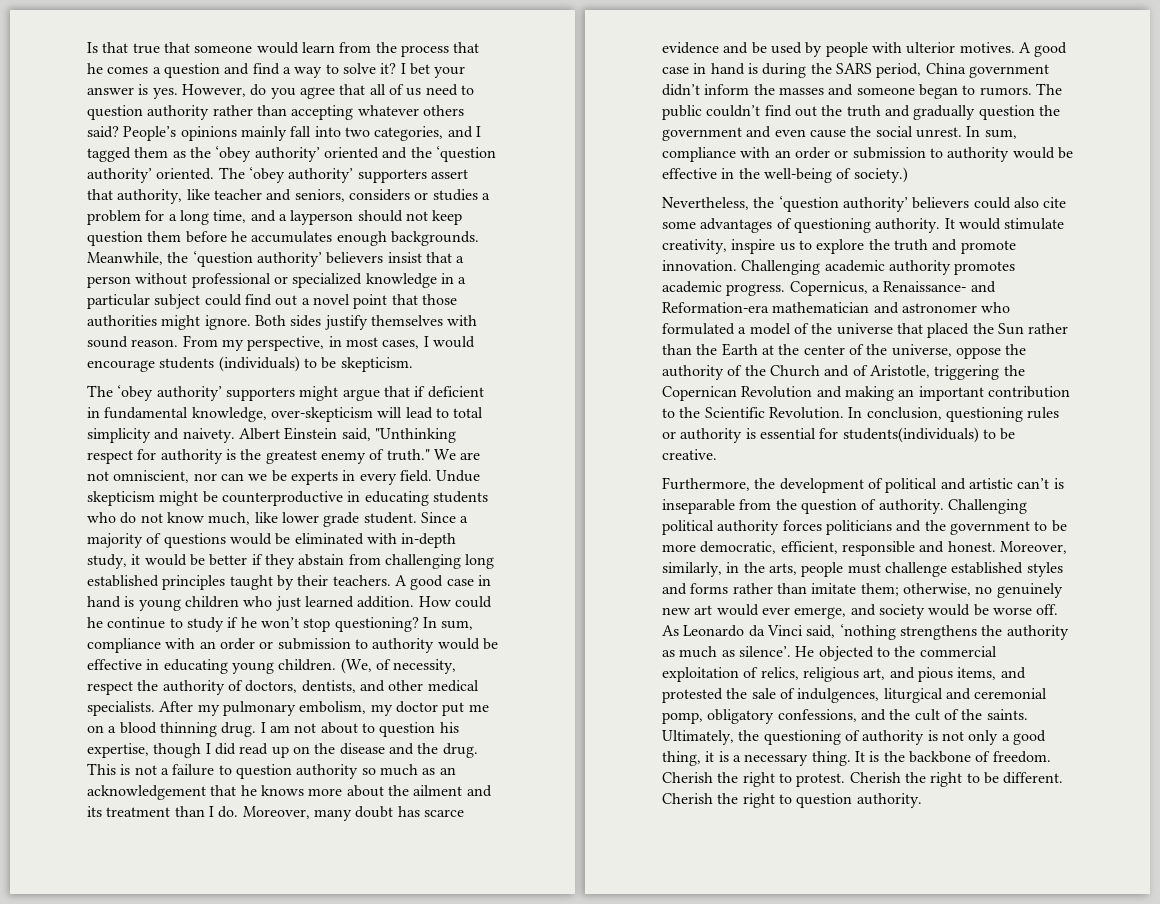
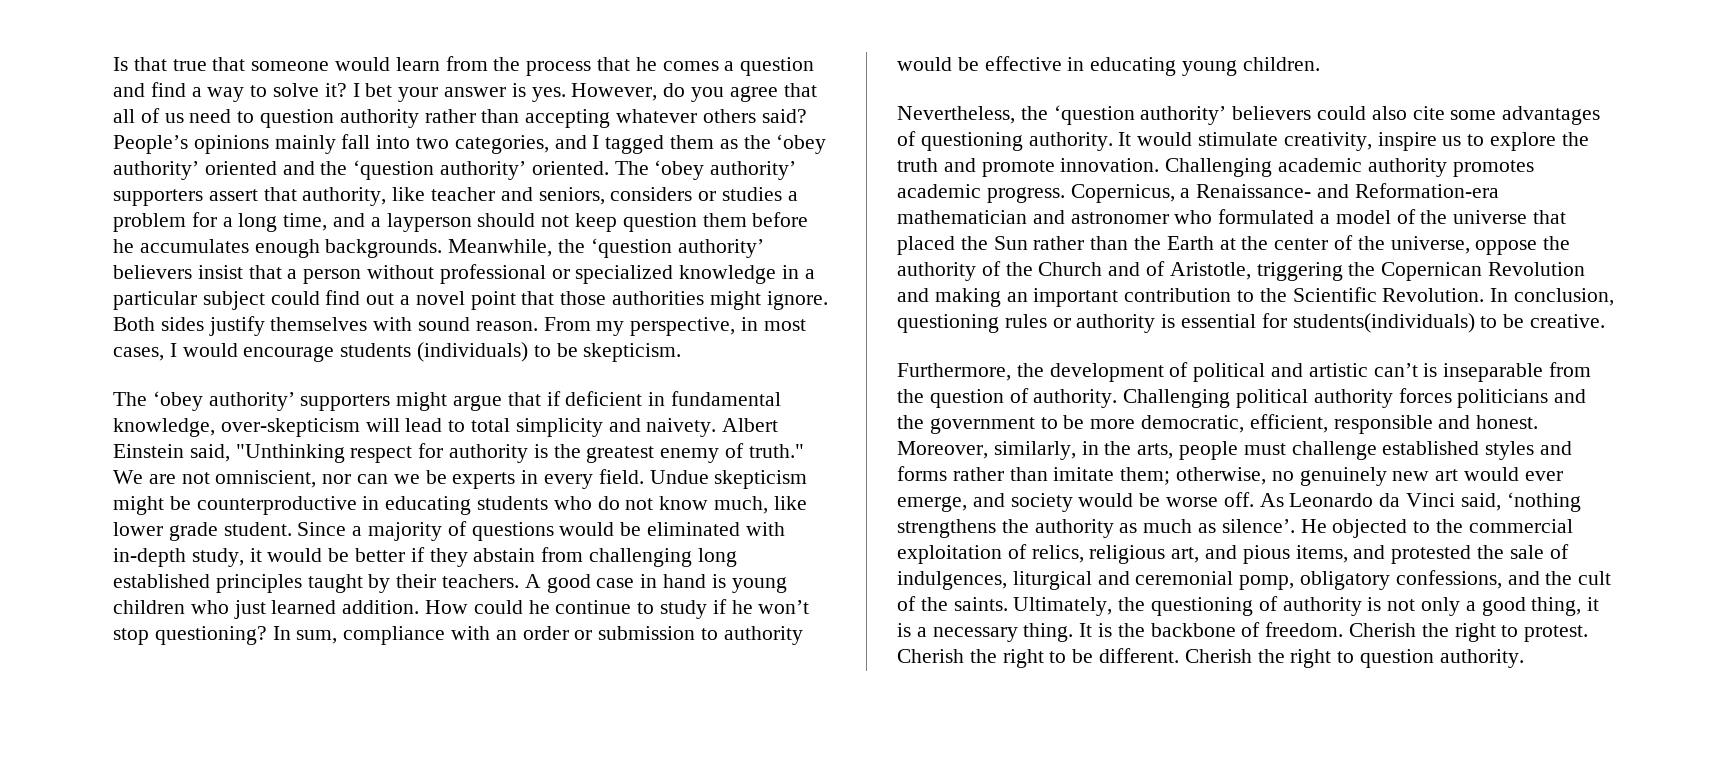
[340,658,457,674] [87,680,479,695] [87,701,489,716] [87,722,459,737] [87,743,478,758] [87,763,456,779] [87,785,492,800] [87,806,464,821] [662,42,1068,57] [662,63,1049,78] [662,83,1062,99] [662,105,1060,120] [662,126,1017,141] [662,147,1073,162] [662,167,908,183] (We, of necessity, respect the authority of doctors, dentists, and other medical specialists. After my pulmonary embolism, my doctor put me on a blood thinning drug. I am not about to question his expertise, though I did read up on the disease and the drug. This is not a failure to question authority so much as an acknowledgement that he knows more about the ailment and its treatment than I do. Moreover, many doubt has scarce evidence and be used by people with ulterior motives. A good case in hand is during the SARS period, China government didn’t inform the masses and someone began to rumors. The public couldn’t find out the truth and gradually question the government and even cause the social unrest. In sum, compliance with an order or submission to authority would be effective in the well-being of society.) -> (1320, 64) none

